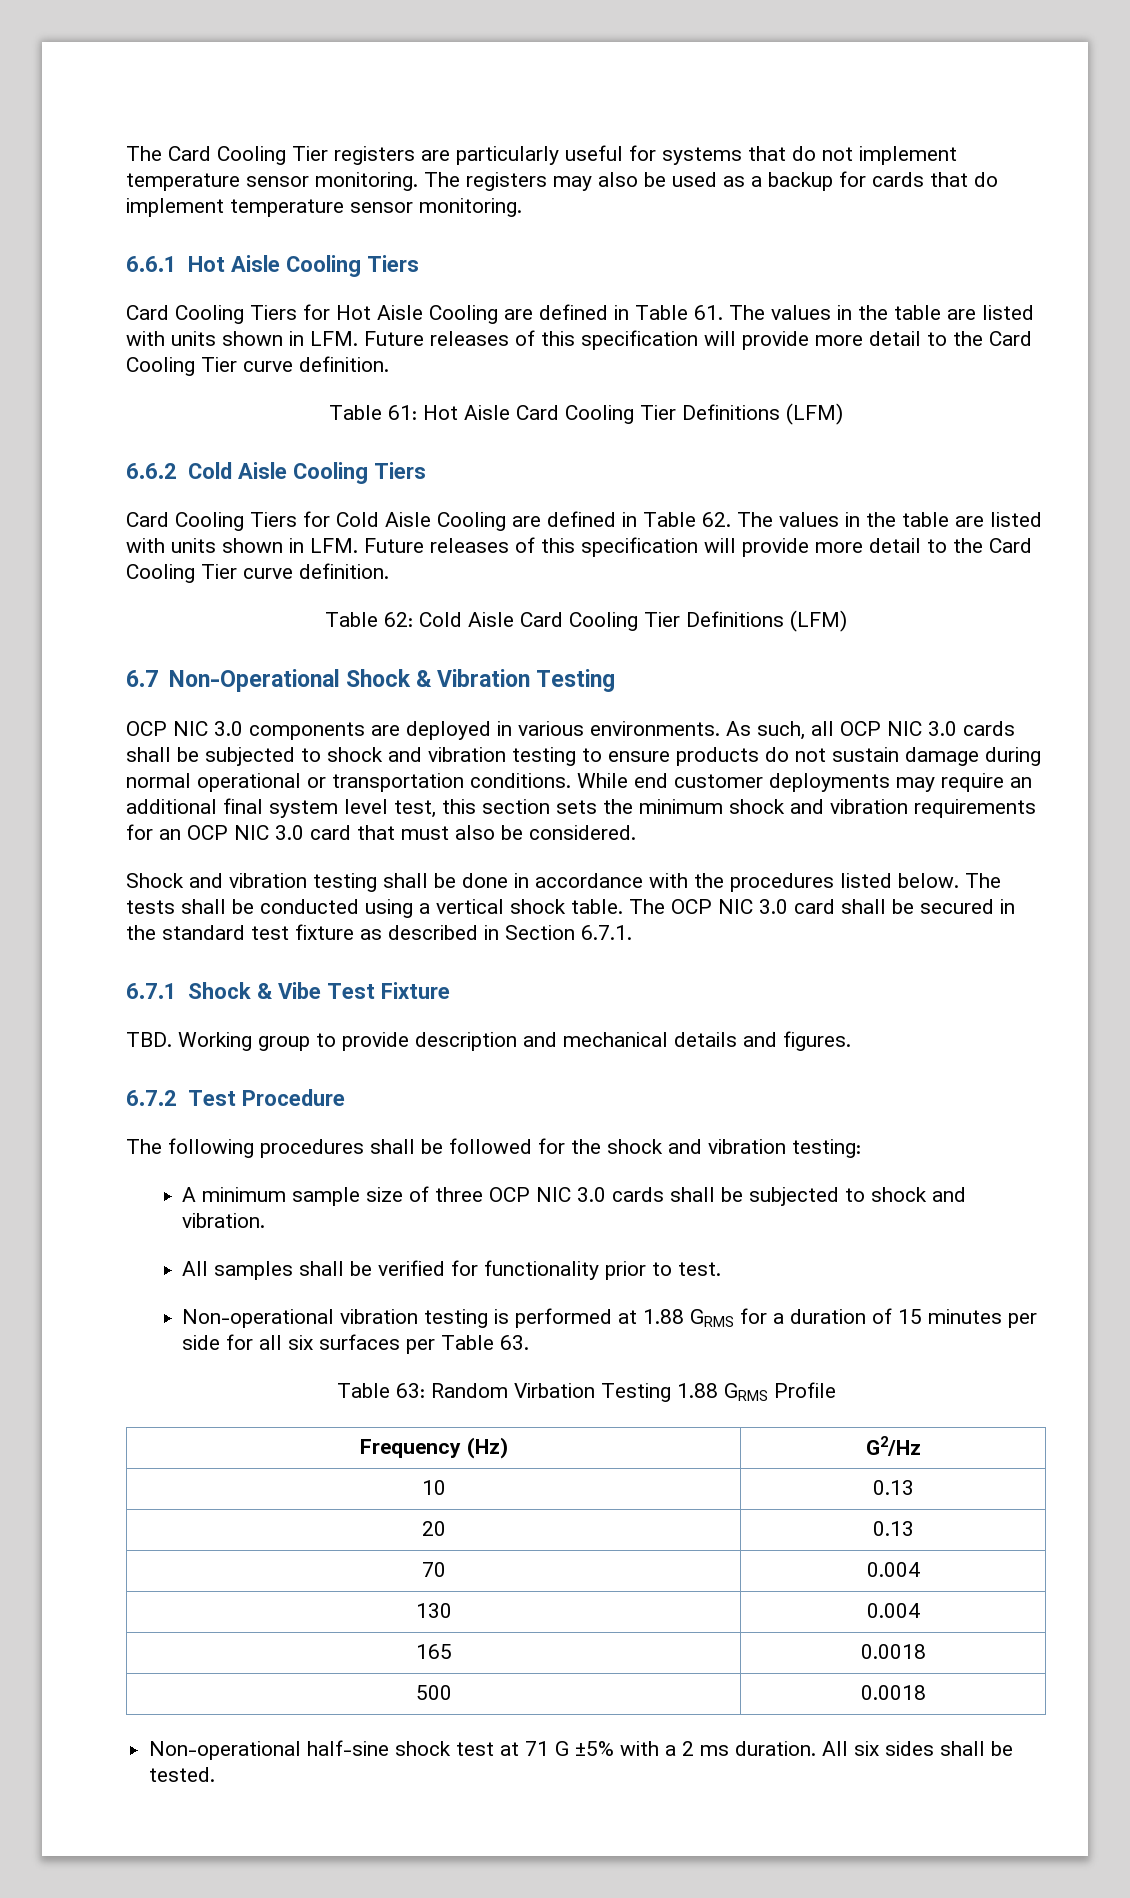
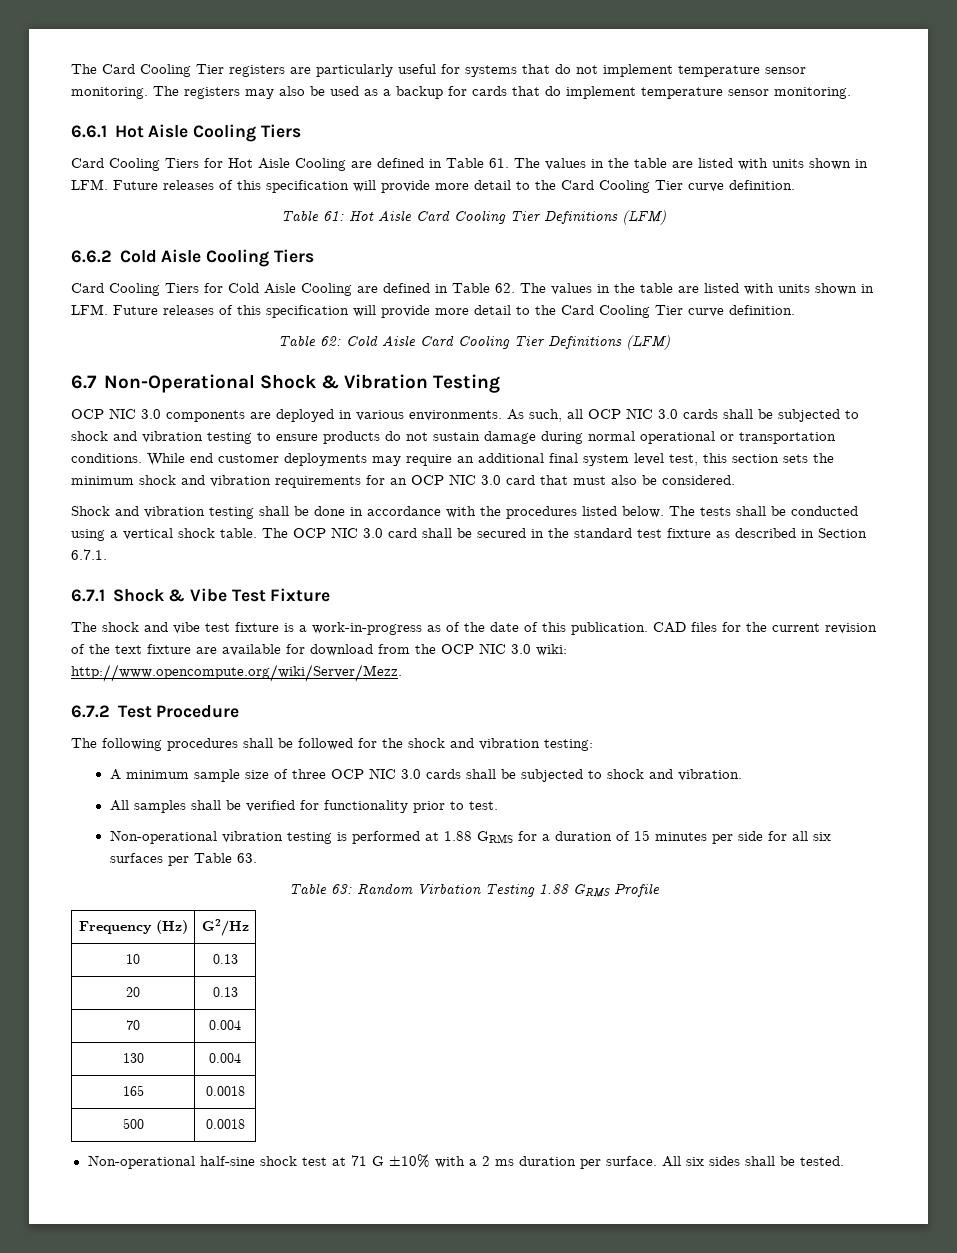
[126,1031,851,1051] TBD. Working group to provide description and mechanical details and figures. -> [71,622,877,635] [71,643,567,656] [71,664,402,682] The shock and vibe test fixture is a work-in-progress as of the date of this publication. CAD files for the current revision of the text fixture are available for download from the OCP NIC 3.0 wiki: http://www.opencompute.org/wiki/Server/Mezz.
[575,1741,615,1756] ±5% -> [388,1154,430,1168] ±10%
[735,1741,817,1756] duration. -> [518,1156,657,1169] duration per surface.

